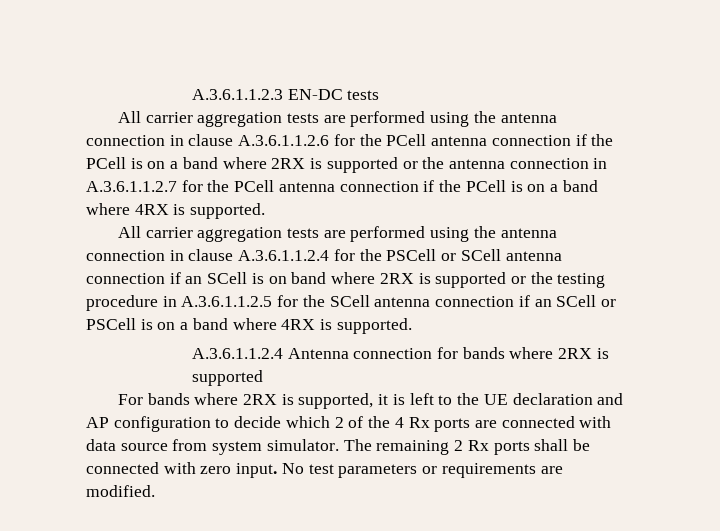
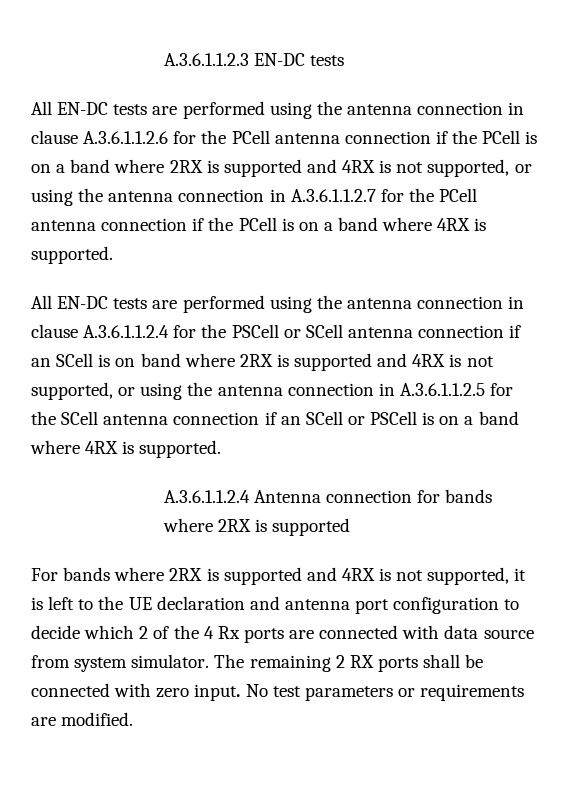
[145,112,283,127] carrier aggregation -> [57,102,109,115] EN-DC
[402,161,418,169] or -> [306,159,532,177] [31,189,73,206] and 4RX is not supported, or using
[145,227,283,242] carrier aggregation -> [57,296,109,309] EN-DC
[510,272,606,288] [86,295,158,311] or the testing procedure -> [377,353,494,367] [31,382,374,400] and 4RX is not supported, or using the antenna connection
(294, 399) none -> [223,567,424,585] supported and 4RX is not
[86,417,109,428] AP -> [284,599,390,614] antenna port
[467,440,489,451] Rx -> [349,655,374,668] RX

